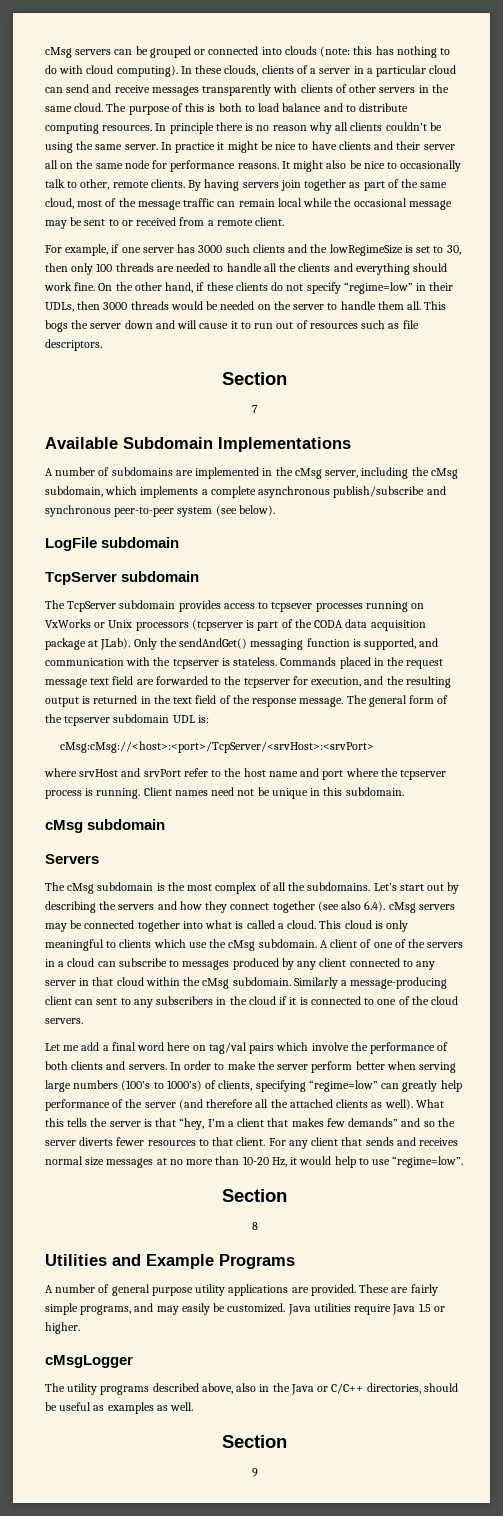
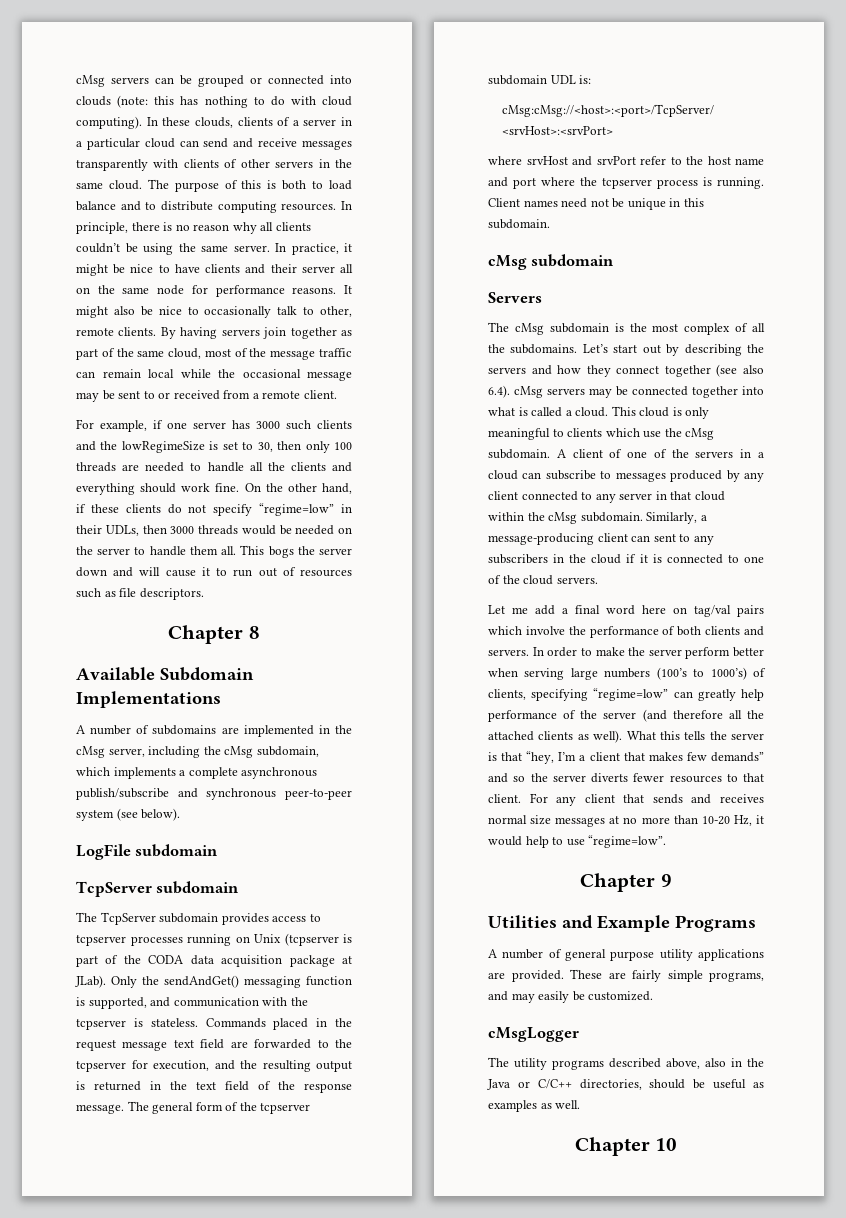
[169,122,214,134] principle -> [76,222,128,234] principle,
[175,142,216,153] practice -> [291,243,339,255] practice,
[222,372,287,385] [251,405,258,413] Section // 7 -> [168,625,260,644] Chapter 8
[271,602,313,612] tcpsever -> [76,935,126,946] tcpserver
[45,619,189,631] VxWorks or Unix processors -> [254,934,281,943] Unix
[293,977,338,989] Similarly -> [646,512,698,524] Similarly,
[222,1189,287,1202] [251,1222,258,1230] Section // 8 -> [580,873,672,892] Chapter 9
[287,1303,445,1315] [45,1322,80,1334] Java utilities require Java 1.5 or higher. -> (654, 996) none
[222,1435,287,1448] [251,1468,258,1477] Section // 9 -> [574,1137,678,1156] Chapter 10

